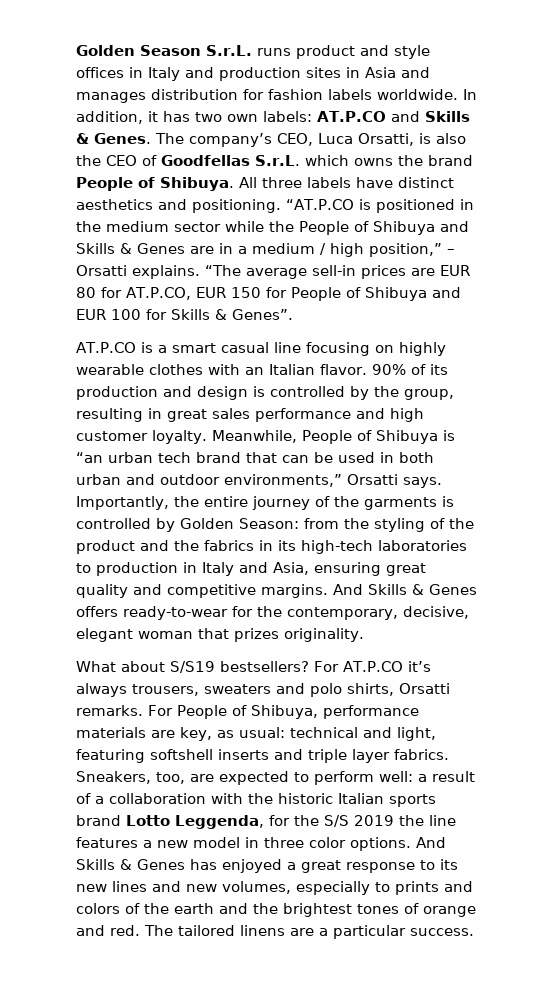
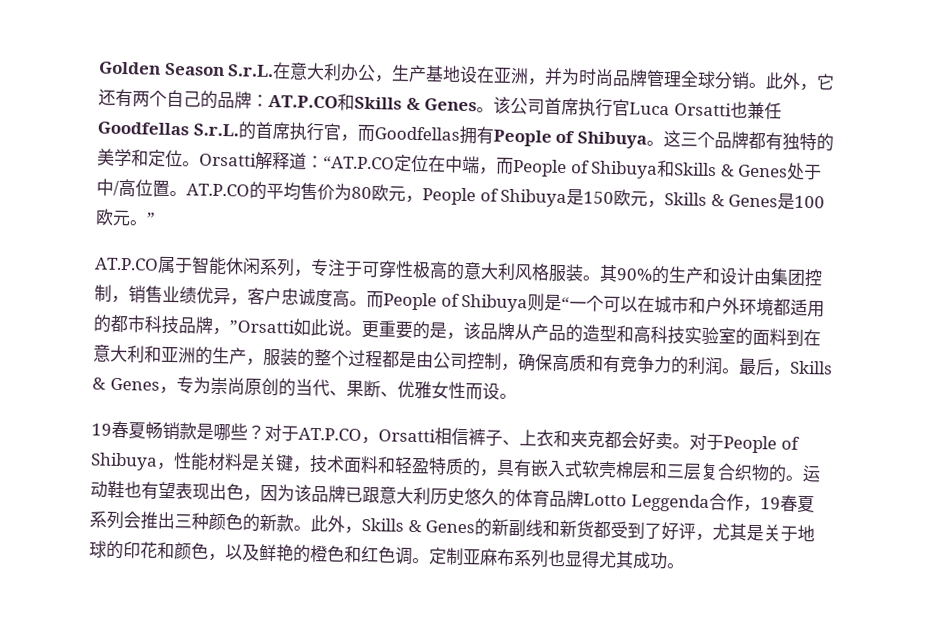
[256,45,430,59] [76,67,430,81] [76,89,477,103] [76,111,470,124] [76,133,466,147] [76,155,473,166] [76,177,454,191] [76,199,474,213] [76,221,469,235] [76,243,455,257] [76,265,470,279] [76,287,461,301] [76,309,293,320] [76,342,446,356] [76,364,448,375] [76,386,454,400] [76,408,424,422] [76,430,455,444] [76,452,434,463] [76,474,442,488] [76,496,454,510] [76,518,474,532] [76,540,467,554] [76,562,426,576] [76,584,477,598] [76,606,469,620] [76,628,364,642] [76,661,431,673] [76,683,450,697] [76,705,419,719] [76,727,436,741] [76,749,449,763] [76,771,475,785] [76,793,436,807] [76,815,456,829] [76,837,446,851] [76,859,458,873] [76,881,473,895] [76,903,476,917] [76,925,474,939] runs product and style offices in Italy and production sites in Asia and manages distribution for fashion labels worldwide. In addition, it has two own labels: AT.P.CO and Skills & Genes. The company’s CEO, Luca Orsatti, is also the CEO of Goodfellas S.r.L. which owns the brand People of Shibuya. All three labels have distinct aesthetics and positioning. “AT.P.CO is positioned in the medium sector while the People of Shibuya and Skills & Genes are in a medium / high position,” – Orsatti explains. “The average sell-in prices are EUR 80 for AT.P.CO, EUR 150 for People of Shibuya and EUR 100 for Skills & Genes”. // AT.P.CO is a smart casual line focusing on highly wearable clothes with an Italian flavor. 90% of its production and design is controlled by the group, resulting in great sales performance and high customer loyalty. Meanwhile, People of Shibuya is “an urban tech brand that can be used in both urban and outdoor environments,” Orsatti says. Importantly, the entire journey of the garments is controlled by Golden Season: from the styling of the product and the fabrics in its high-tech laboratories to production in Italy and Asia, ensuring great quality and competitive margins. And Skills & Genes offers ready-to-wear for the contemporary, decisive, elegant woman that prizes originality. // What about S/S19 bestsellers? For AT.P.CO it’s always trousers, sweaters and polo shirts, Orsatti remarks. For People of Shibuya, performance materials are key, as usual: technical and light, featuring softshell inserts and triple layer fabrics. Sneakers, too, are expected to perform well: a result of a collaboration with the historic Italian sports brand Lotto Leggenda, for the S/S 2019 the line features a new model in three color options. And Skills & Genes has enjoyed a great response to its new lines and new volumes, especially to prints and colors of the earth and the brightest tones of orange and red. The tailored linens are a particular success. -> [272,62,836,92] [98,88,782,120] [97,121,834,152] [97,148,823,181] [96,178,826,210] [95,208,156,227] [94,256,823,288] [94,284,826,318] [93,314,821,347] [93,344,833,377] [92,376,517,401] [91,420,800,454] [90,452,821,483] [90,480,815,513] [89,510,816,543] [89,540,685,570] 在意大利办公，生产基地设在亚洲，并为时尚品牌管理全球分销。此外，它还有两个自己的品牌：AT.P.CO和Skills & Genes。该公司首席执行官Luca Orsatti也兼任Goodfellas S.r.L.的首席执行官，而Goodfellas拥有People of Shibuya。这三个品牌都有独特的美学和定位。Orsatti解释道：“AT.P.CO定位在中端，而People of Shibuya和Skills & Genes处于中/高位置。AT.P.CO的平均售价为80欧元，People of Shibuya是150欧元，Skills & Genes是100欧元。” // AT.P.CO属于智能休闲系列，专注于可穿性极高的意大利风格服装。其90%的生产和设计由集团控制，销售业绩优异，客户忠诚度高。而People of Shibuya则是“一个可以在城市和户外环境都适用的都市科技品牌，”Orsatti如此说。更重要的是，该品牌从产品的造型和高科技实验室的面料到在意大利和亚洲的生产，服装的整个过程都是由公司控制，确保高质和有竞争力的利润。最后，Skills & Genes，专为崇尚原创的当代、果断、优雅女性而设。 // 19春夏畅销款是哪些？对于AT.P.CO，Orsatti相信裤子、上衣和夹克都会好卖。对于People of Shibuya，性能材料是关键，技术面料和轻盈特质的，具有嵌入式软壳棉层和三层复合织物的。运动鞋也有望表现出色，因为该品牌已跟意大利历史悠久的体育品牌Lotto Leggenda合作，19春夏系列会推出三种颜色的新款。此外，Skills & Genes的新副线和新货都受到了好评，尤其是关于地球的印花和颜色，以及鲜艳的橙色和红色调。定制亚麻布系列也显得尤其成功。

